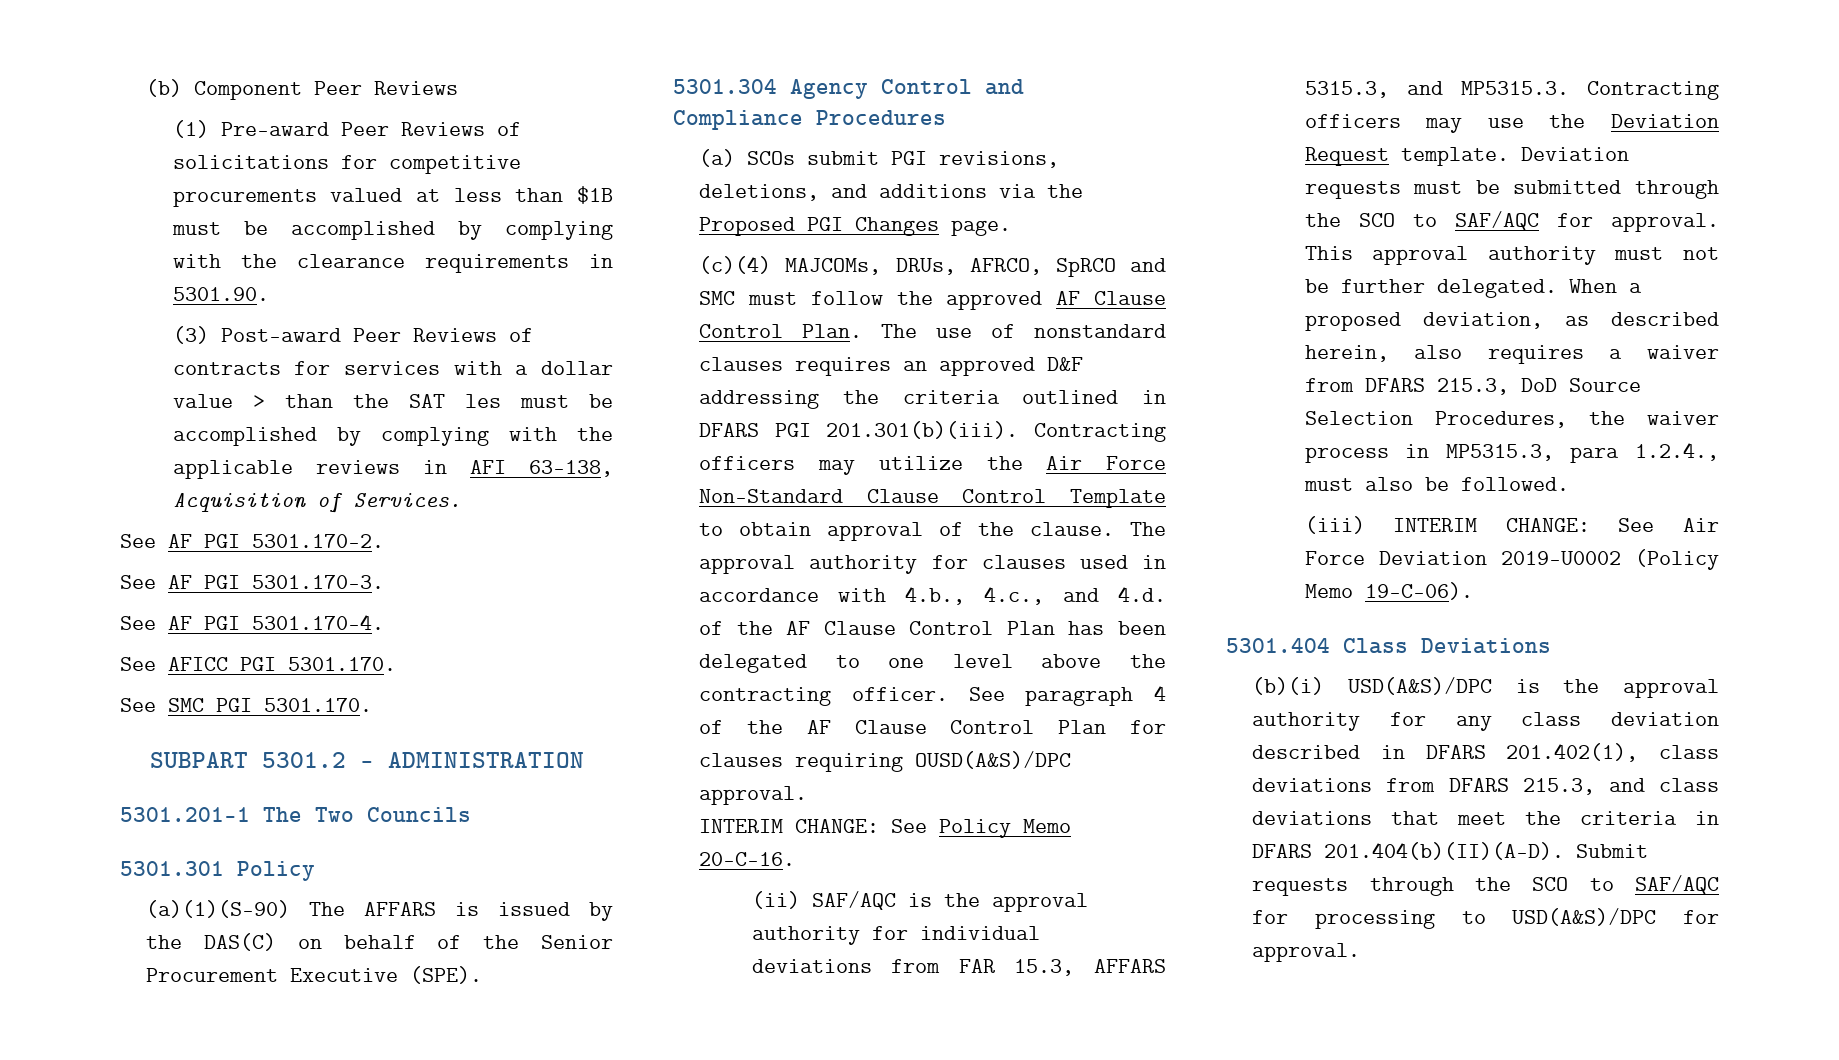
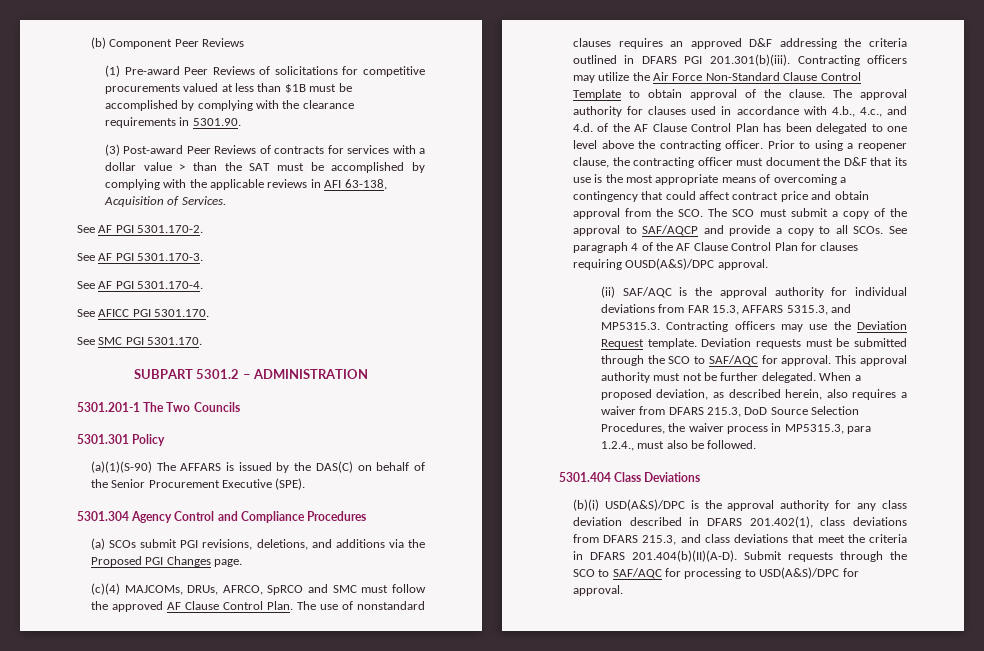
[464,394,501,408] les -> (271, 167) none
(948, 694) none -> [767,140,907,151] [572,157,907,168] [572,174,846,185] [572,191,869,202] [572,208,907,219] [572,225,884,236] Prior to using a reopener clause, the contracting officer must document the D&F that its use is the most appropriate means of overcoming a contingency that could affect contract price and obtain approval from the SCO. The SCO must submit a copy of the approval to SAF/AQCP and provide a copy to all SCOs.
[699,819,1072,838] [699,852,796,866] // INTERIM CHANGE: See Policy Memo 20-C-16. -> (768, 264) none
[1304,516,1719,534] [1304,549,1719,570] [1304,582,1473,600] // (iii) INTERIM CHANGE: See Air Force Deviation 2019-U0002 (Policy Memo 19-C-06). -> (757, 444) none

